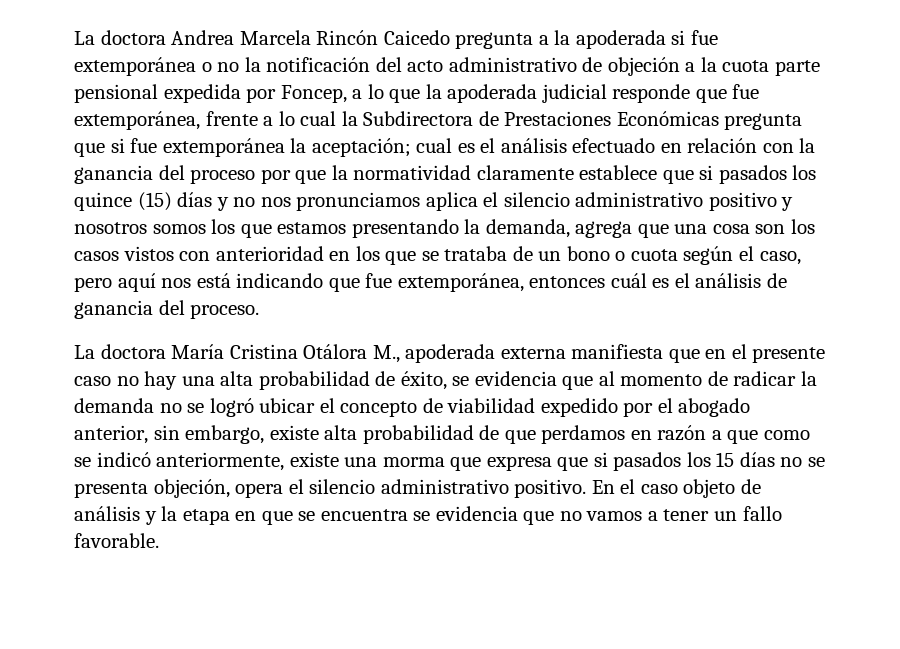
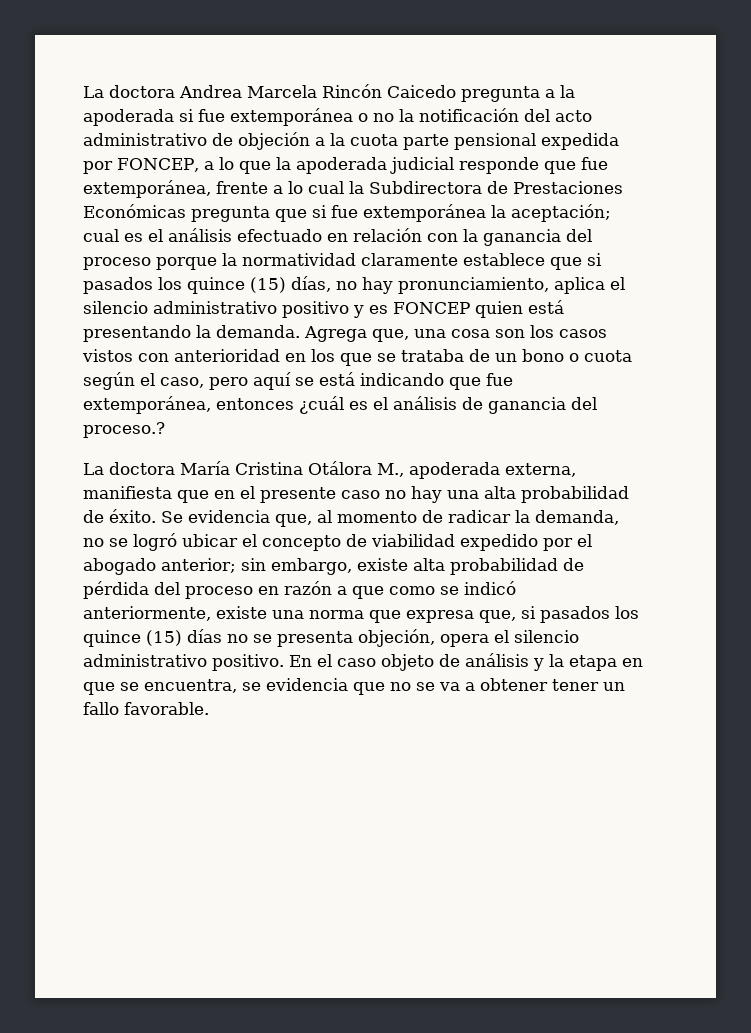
[280,85,347,103] Foncep, -> [117,158,199,172] FONCEP,
[260,169,327,184] por que -> [156,257,217,270] porque
[177,192,421,211] días y no nos pronunciamos -> [291,276,549,294] días, no hay pronunciamiento,
[74,219,669,238] nosotros somos los que estamos presentando la demanda, agrega que -> [369,300,564,318] [83,325,409,342] es FONCEP quien está presentando la demanda. Agrega que,
[161,278,192,288] nos -> [295,377,314,386] se
[610,273,647,288] cuál -> [299,396,344,414] ¿cuál
[190,304,260,319] proceso. -> [83,422,165,438] proceso.?
[500,347,566,359] externa -> [505,463,576,477] externa,
[400,371,594,390] éxito, se evidencia que -> [109,509,312,527] éxito. Se evidencia que,
[74,398,154,413] demanda -> [535,510,619,525] demanda,
[74,425,148,444] anterior, -> [161,558,236,573] anterior;
[504,425,626,444] que perdamos -> [83,581,253,599] pérdida del proceso
[382,457,445,467] morma -> [309,610,364,619] norma
[557,452,735,471] que si pasados los 15 -> [479,606,639,623] [83,630,182,647] que, si pasados los quince (15)
[320,509,408,521] encuentra -> [144,679,237,693] encuentra,
[586,511,658,521] vamos a -> [416,678,548,691] se va a obtener

